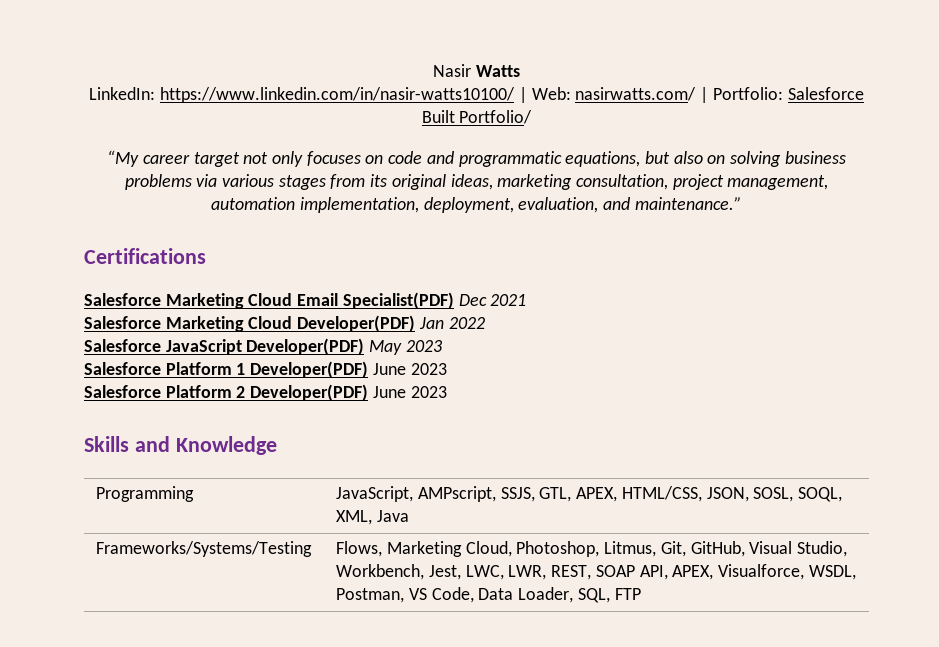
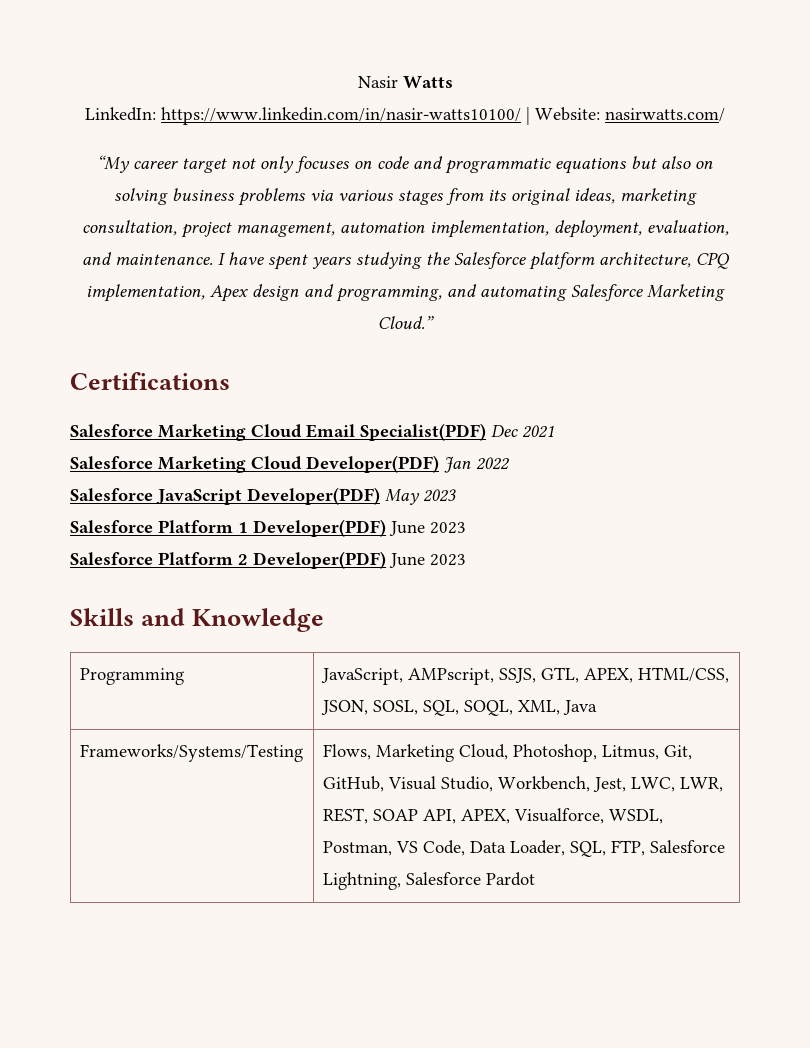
[531,87,571,100] Web: -> [535,107,600,121] Website:
[700,87,864,103] [421,110,533,124] | Portfolio: Salesforce Built Portfolio/ -> (725, 115) none
[565,151,641,167] equations, -> [555,158,626,174] equations
[634,197,742,210] maintenance.” -> [115,252,730,270] [86,284,725,302] [378,316,434,329] maintenance. I have spent years studying the Salesforce platform architecture, CPQ implementation, Apex design and programming, and automating Salesforce Marketing Cloud.”
(794, 494) none -> [422,700,459,716] SQL,
[614,588,641,600] FTP -> [610,840,725,856] [322,872,535,890] FTP, Salesforce Lightning, Salesforce Pardot

